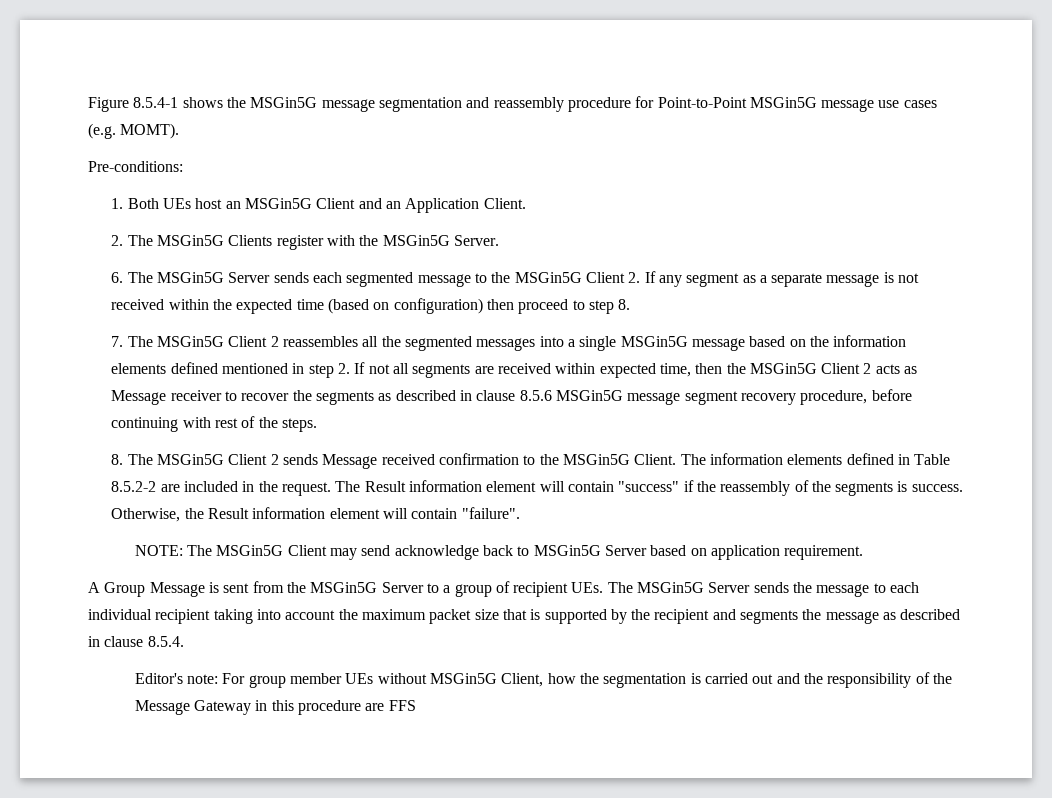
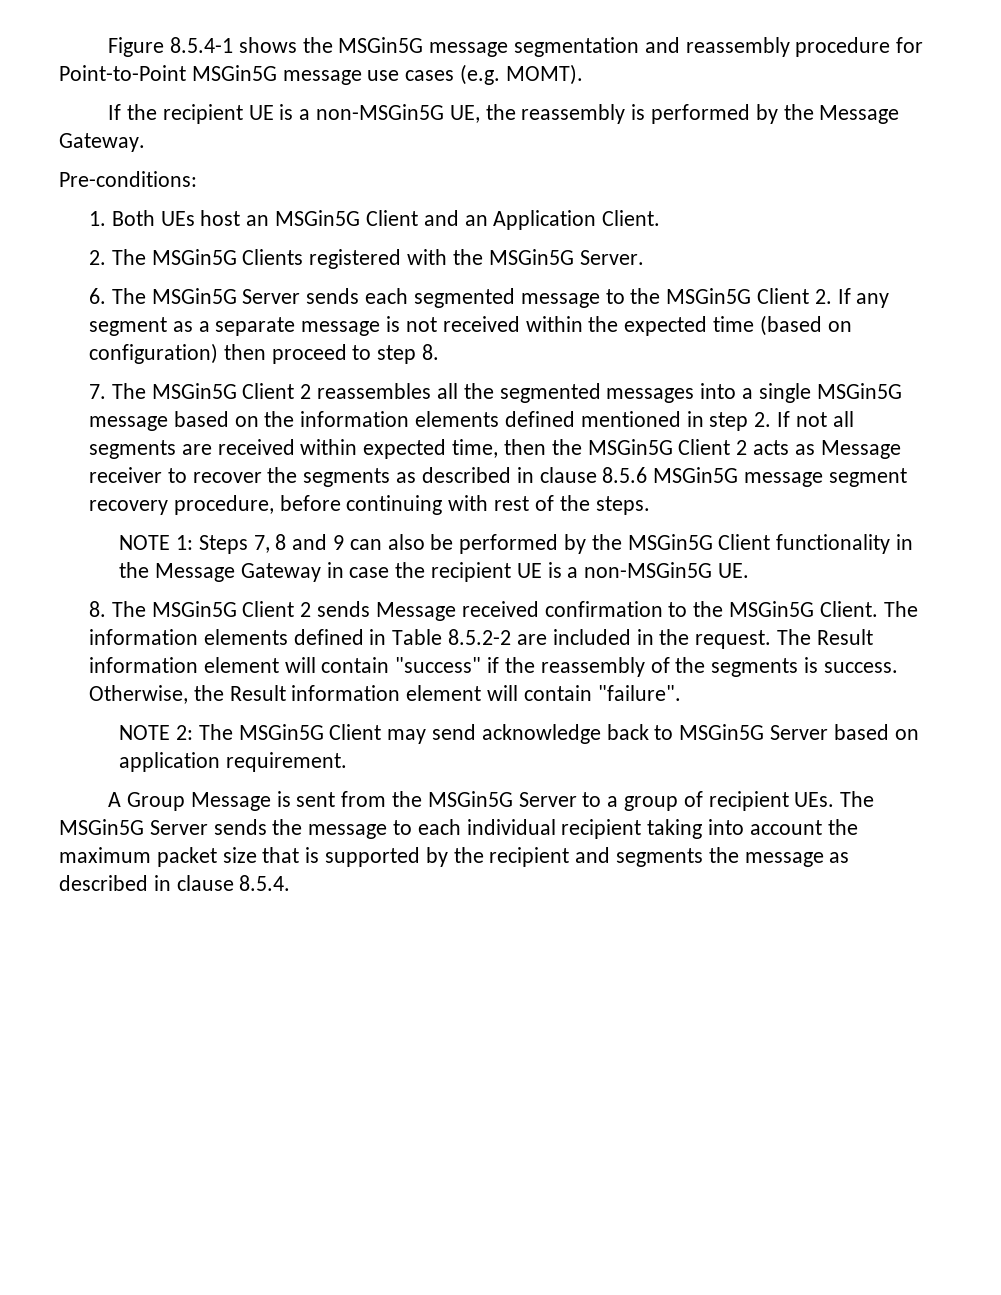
(180, 131) none -> [108,104,900,124] [59,133,145,152] // If the recipient UE is a non-MSGin5G UE, the reassembly is performed by the Message Gateway.
[276,235,324,250] register -> [309,249,402,269] registered
(318, 425) none -> [119,534,914,554] [119,562,750,582] // NOTE 1: Steps 7, 8 and 9 can also be performed by the MSGin5G Client functionality in the Message Gateway in case the recipient UE is a non-MSGin5G UE.
[134,545,183,556] NOTE: -> [119,725,193,740] NOTE 2:
[134,672,952,688] [134,700,416,715] // Editor's note: For group member UEs without MSGin5G Client, how the segmentation is carried out and the responsibility of the Message Gateway in this procedure are FFS -> (291, 883) none

